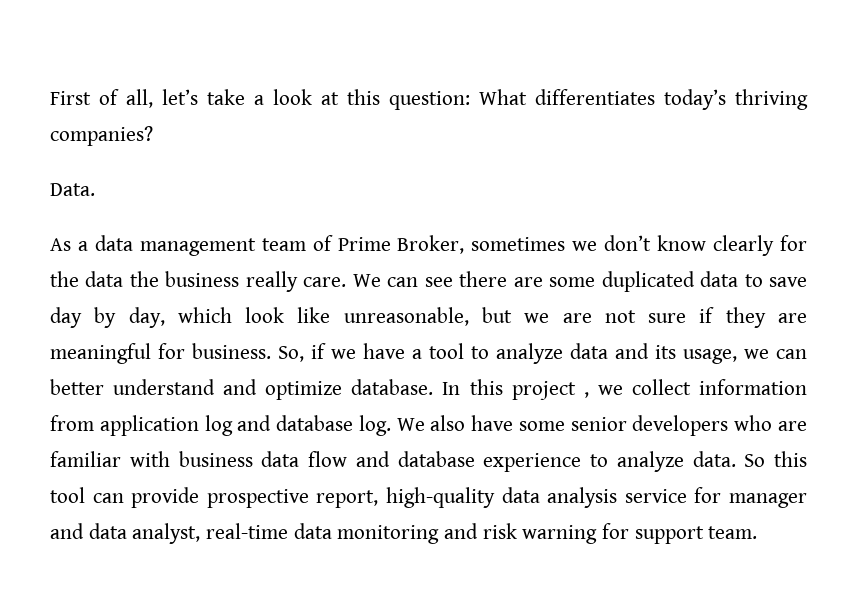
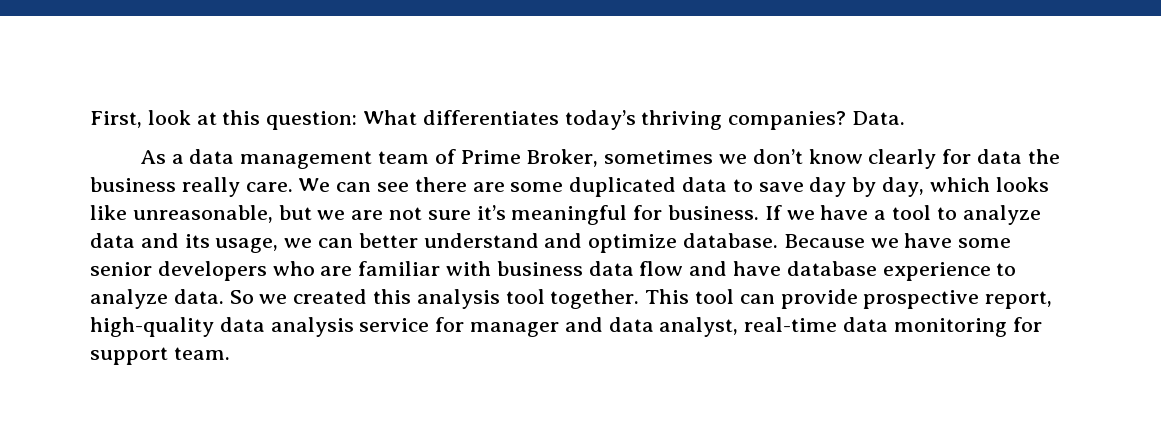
[50,89,264,108] First of all, let’s take a -> [90,111,142,128] First,
(153, 136) // -> (847, 120) none
[50,271,79,287] the -> (972, 156) none
[245,307,285,323] look -> [995,177,1049,192] looks
[699,307,808,328] if they are -> [476,205,506,220] it’s
[278,343,326,362] So, if -> [764,205,782,220] If
[442,379,807,400] [50,415,466,436] In this project , we collect information from application log and database log. We also -> [783,234,899,248] Because we
(390, 459) none -> [733,261,782,276] have
[774,451,807,467] this -> [259,289,690,309] we created this analysis tool together. This
[444,523,598,544] and risk warning -> (1007, 327) none

